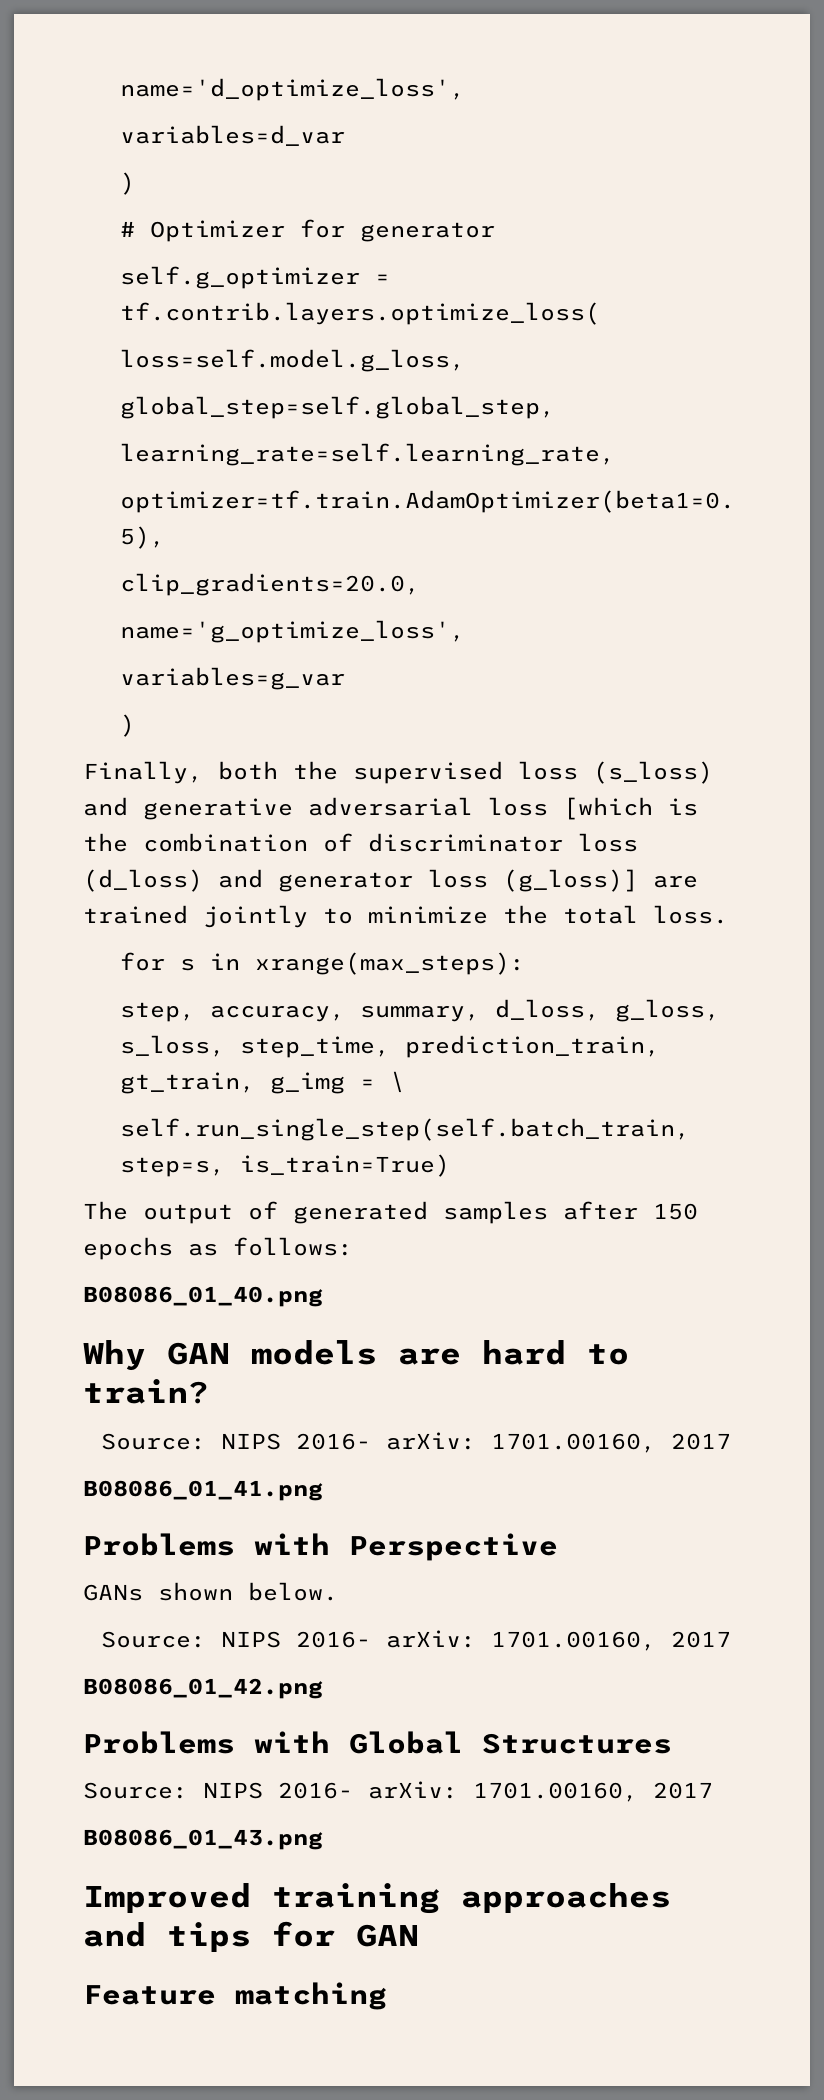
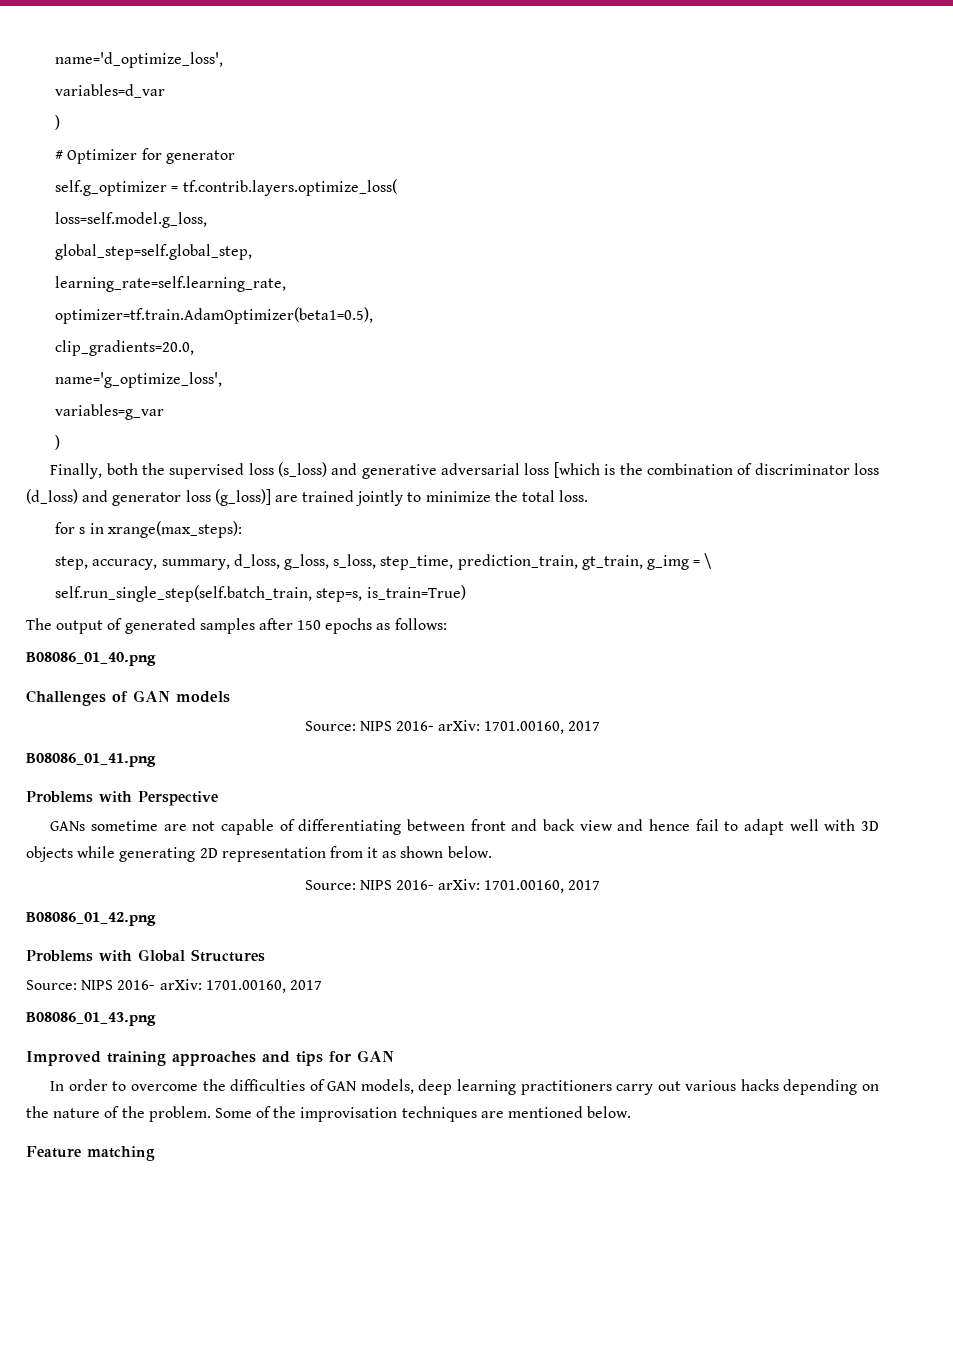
[83,1340,146,1371] Why -> [26,690,128,706] Challenges of
[398,1340,629,1365] [83,1379,209,1404] are hard to train? -> (230, 697) none
(143, 1592) none -> [90,819,880,835] [26,846,397,862] sometime are not capable of differentiating between front and back view and hence fail to adapt well with 3D objects while generating 2D representation from it as
(419, 1935) none -> [50,1079,880,1095] [26,1106,632,1122] // In order to overcome the difficulties of GAN models, deep learning practitioners carry out various hacks depending on the nature of the problem. Some of the improvisation techniques are mentioned below.

